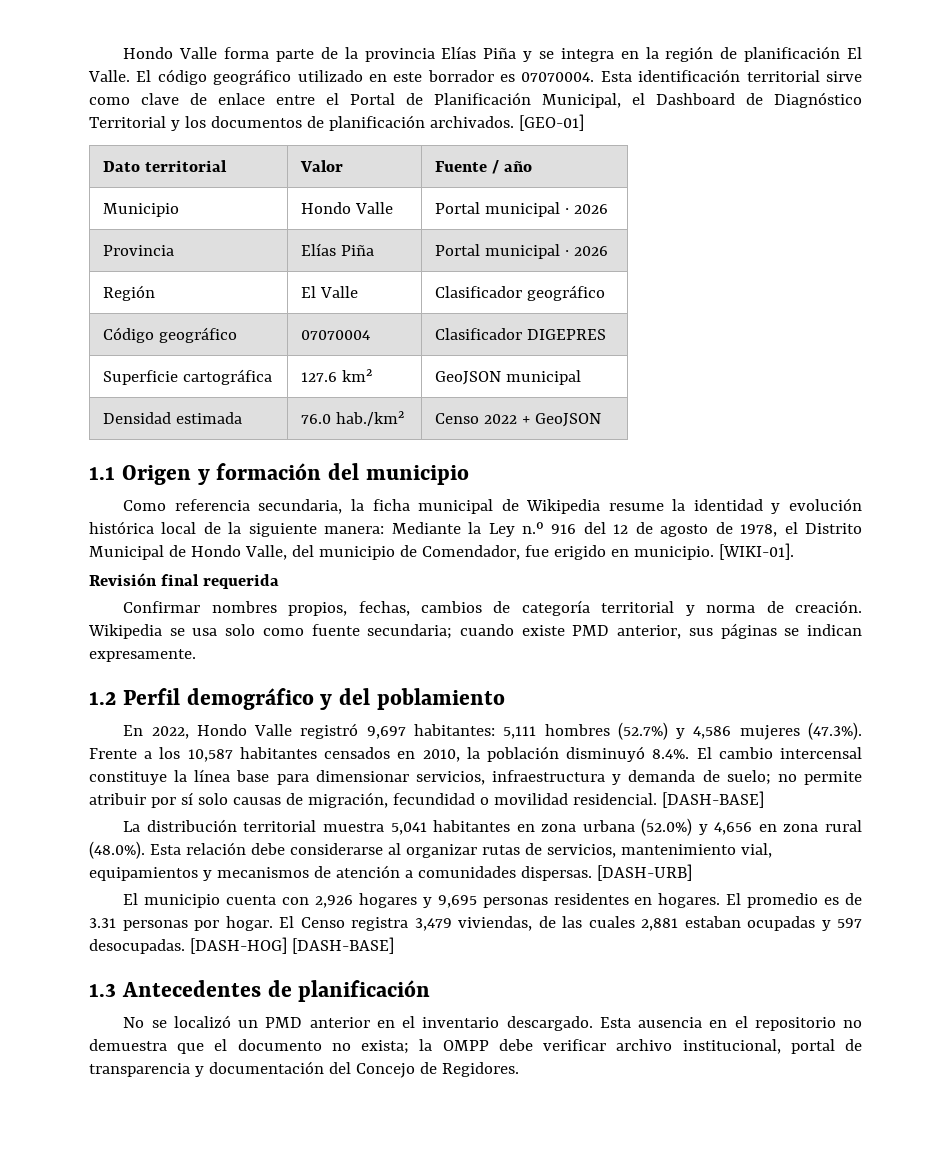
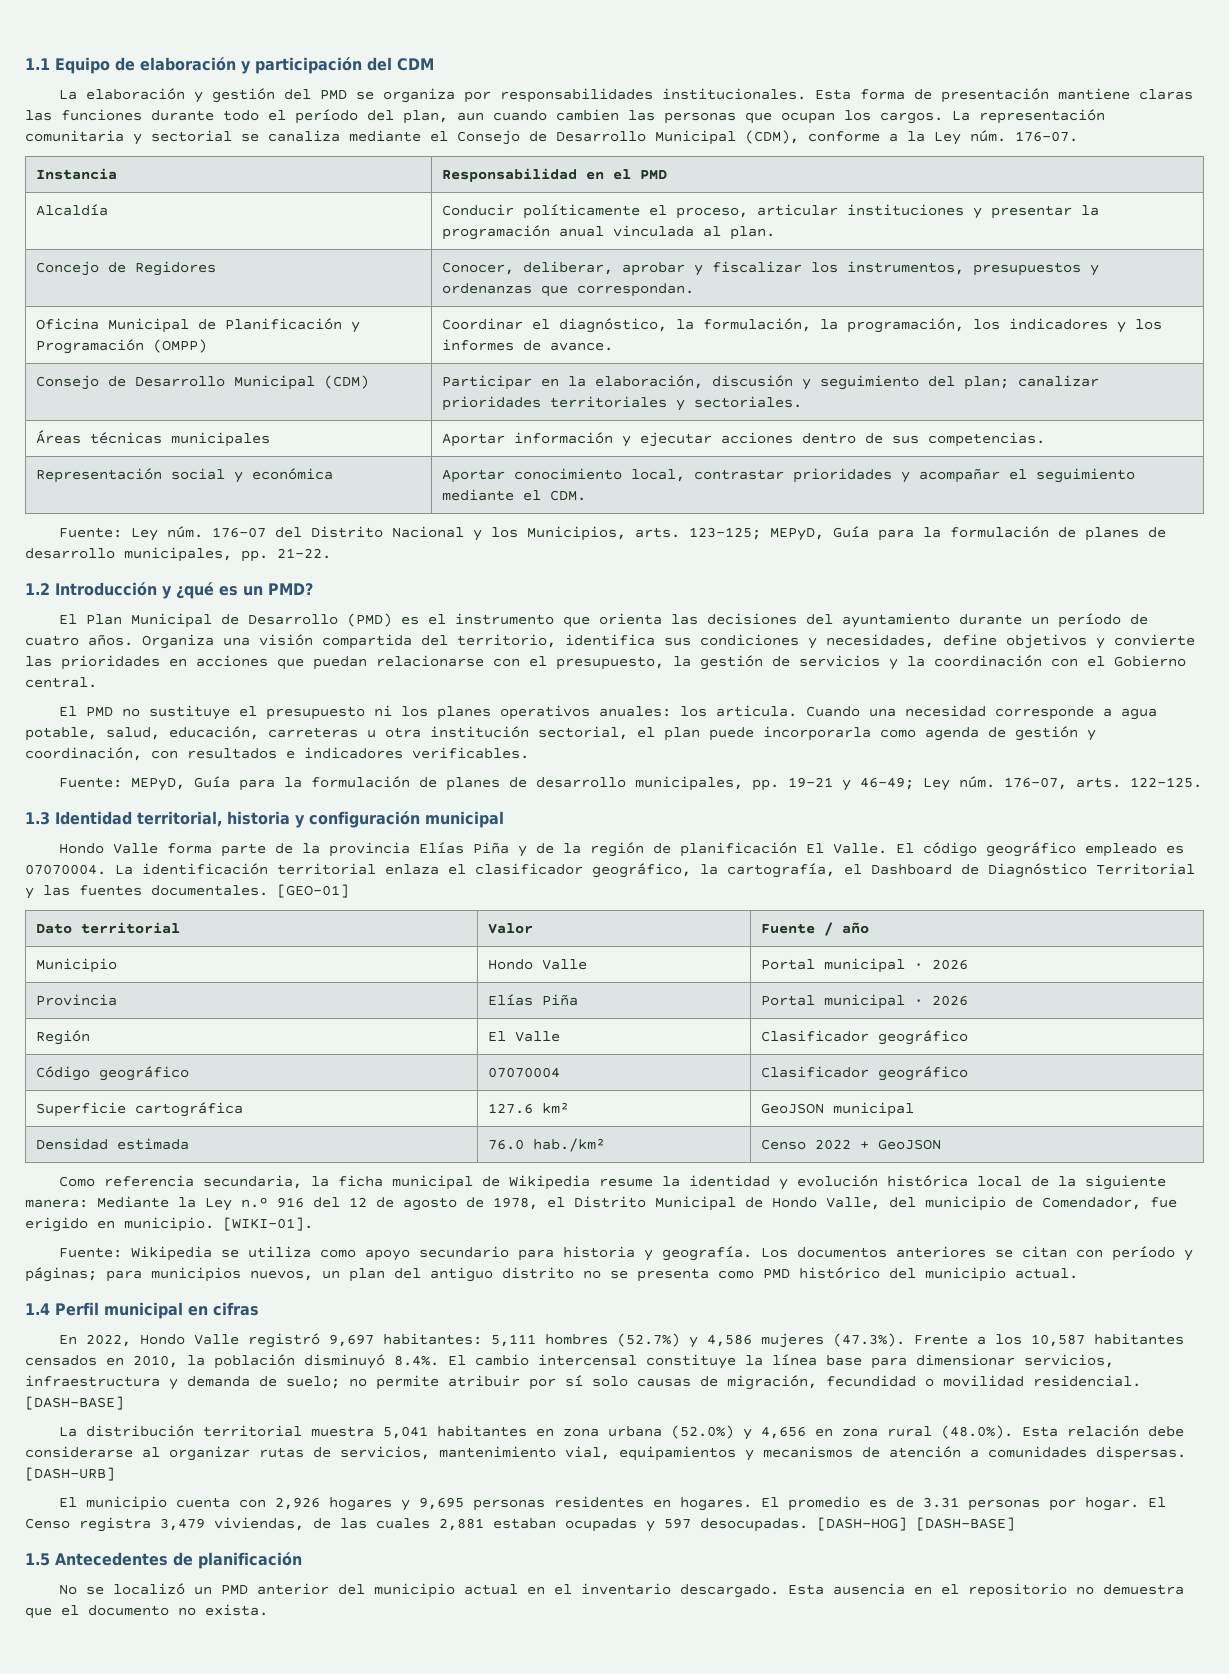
(123, 53) none -> [25,57,434,74] [59,88,1194,103] [25,109,1105,124] [25,130,1078,145] [36,168,118,180] [442,168,668,182] [36,204,109,216] [442,204,1100,219] [442,225,776,240] [36,261,217,276] [442,261,1100,276] [442,283,695,297] [36,318,361,333] [36,339,208,354] [442,318,1163,333] [442,339,614,351] [36,375,370,390] [442,375,1100,390] [442,396,803,411] [36,430,271,447] [442,432,1046,447] [36,468,334,483] [442,468,1136,483] [442,489,587,501] [59,526,1167,541] [25,547,331,562] [25,582,313,599] [59,613,1149,628] [25,634,1195,649] [25,655,1186,670] [25,677,97,688] [59,705,1158,720] [25,726,1096,741] [25,747,529,761] [59,776,1203,791] [25,811,504,828] 1.1 Equipo de elaboración y participación del CDM // La elaboración y gestión del PMD se organiza por responsabilidades institucionales. Esta forma de presentación mantiene claras las funciones durante todo el período del plan, aun cuando cambien las personas que ocupan los cargos. La representación comunitaria y sectorial se canaliza mediante el Consejo de Desarrollo Municipal (CDM), conforme a la Ley núm. 176-07. // Instancia | Responsabilidad en el PMD // Alcaldía | Conducir políticamente el proceso, articular instituciones y presentar la programación anual vinculada al plan. // Concejo de Regidores | Conocer, deliberar, aprobar y fiscalizar los instrumentos, presupuestos y ordenanzas que correspondan. // Oficina Municipal de Planificación y Programación (OMPP) | Coordinar el diagnóstico, la formulación, la programación, los indicadores y los informes de avance. // Consejo de Desarrollo Municipal (CDM) | Participar en la elaboración, discusión y seguimiento del plan; canalizar prioridades territoriales y sectoriales. // Áreas técnicas municipales | Aportar información y ejecutar acciones dentro de sus competencias. // Representación social y económica | Aportar conocimiento local, contrastar prioridades y acompañar el seguimiento mediante el CDM. // Fuente: Ley núm. 176-07 del Distrito Nacional y los Municipios, arts. 123–125; MEPyD, Guía para la formulación de planes de desarrollo municipales, pp. 21–22. // 1.2 Introducción y ¿qué es un PMD? // El Plan Municipal de Desarrollo (PMD) es el instrumento que orienta las decisiones del ayuntamiento durante un período de cuatro años. Organiza una visión compartida del territorio, identifica sus condiciones y necesidades, define objetivos y convierte las prioridades en acciones que puedan relacionarse con el presupuesto, la gestión de servicios y la coordinación con el Gobierno central. // El PMD no sustituye el presupuesto ni los planes operativos anuales: los articula. Cuando una necesidad corresponde a agua potable, salud, educación, carreteras u otra institución sectorial, el plan puede incorporarla como agenda de gestión y coordinación, con resultados e indicadores verificables. // Fuente: MEPyD, Guía para la formulación de planes de desarrollo municipales, pp. 19–21 y 46–49; Ley núm. 176-07, arts. 122–125. // 1.3 Identidad territorial, historia y configuración municipal //
[538,48,639,62] se integra en -> [536,843,555,854] de
[297,70,494,82] utilizado en este borrador -> [1085,843,1158,857] empleado
[600,71,632,82] Esta -> [115,864,133,875] La
[825,71,862,82] [89,92,621,108] sirve como clave de enlace entre el Portal de Planificación Municipal, -> [385,863,835,878] enlaza el clasificador geográfico, la cartografía,
[184,115,514,131] los documentos de planificación archivados. -> [43,885,268,896] las fuentes documentales.
[526,329,606,340] DIGEPRES -> [878,1066,969,1081] geográfico
[89,463,469,485] // 1.1 Origen y formación del municipio -> (942, 1144) none
[89,573,279,589] [123,600,863,616] [88,623,862,639] [89,649,196,662] [89,688,505,710] Revisión final requerida // Confirmar nombres propios, fechas, cambios de categoría territorial y norma de creación. Wikipedia se usa solo como fuente secundaria; cuando existe PMD anterior, sus páginas se indican expresamente. // 1.2 Perfil demográfico y del poblamiento -> [59,1246,1194,1261] [25,1267,1078,1282] [25,1302,259,1319] Fuente: Wikipedia se utiliza como apoyo secundario para historia y geografía. Los documentos anteriores se citan con período y páginas; para municipios nuevos, un plan del antiguo distrito no se presenta como PMD histórico del municipio actual. // 1.4 Perfil municipal en cifras
[89,983,116,997] 1.3 -> [25,1553,50,1566] 1.5
(370, 1022) none -> [338,1583,519,1598] del municipio actual
[361,1039,863,1054] [89,1061,519,1078] exista; la OMPP debe verificar archivo institucional, portal de transparencia y documentación del Concejo de Regidores. -> [205,1604,268,1616] exista.

